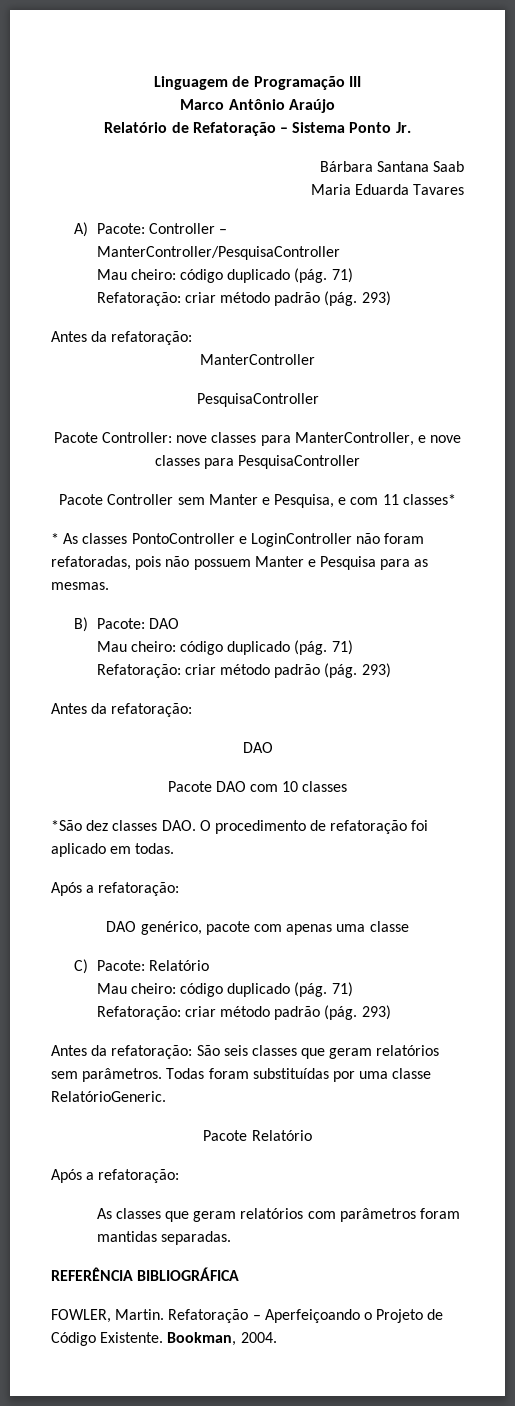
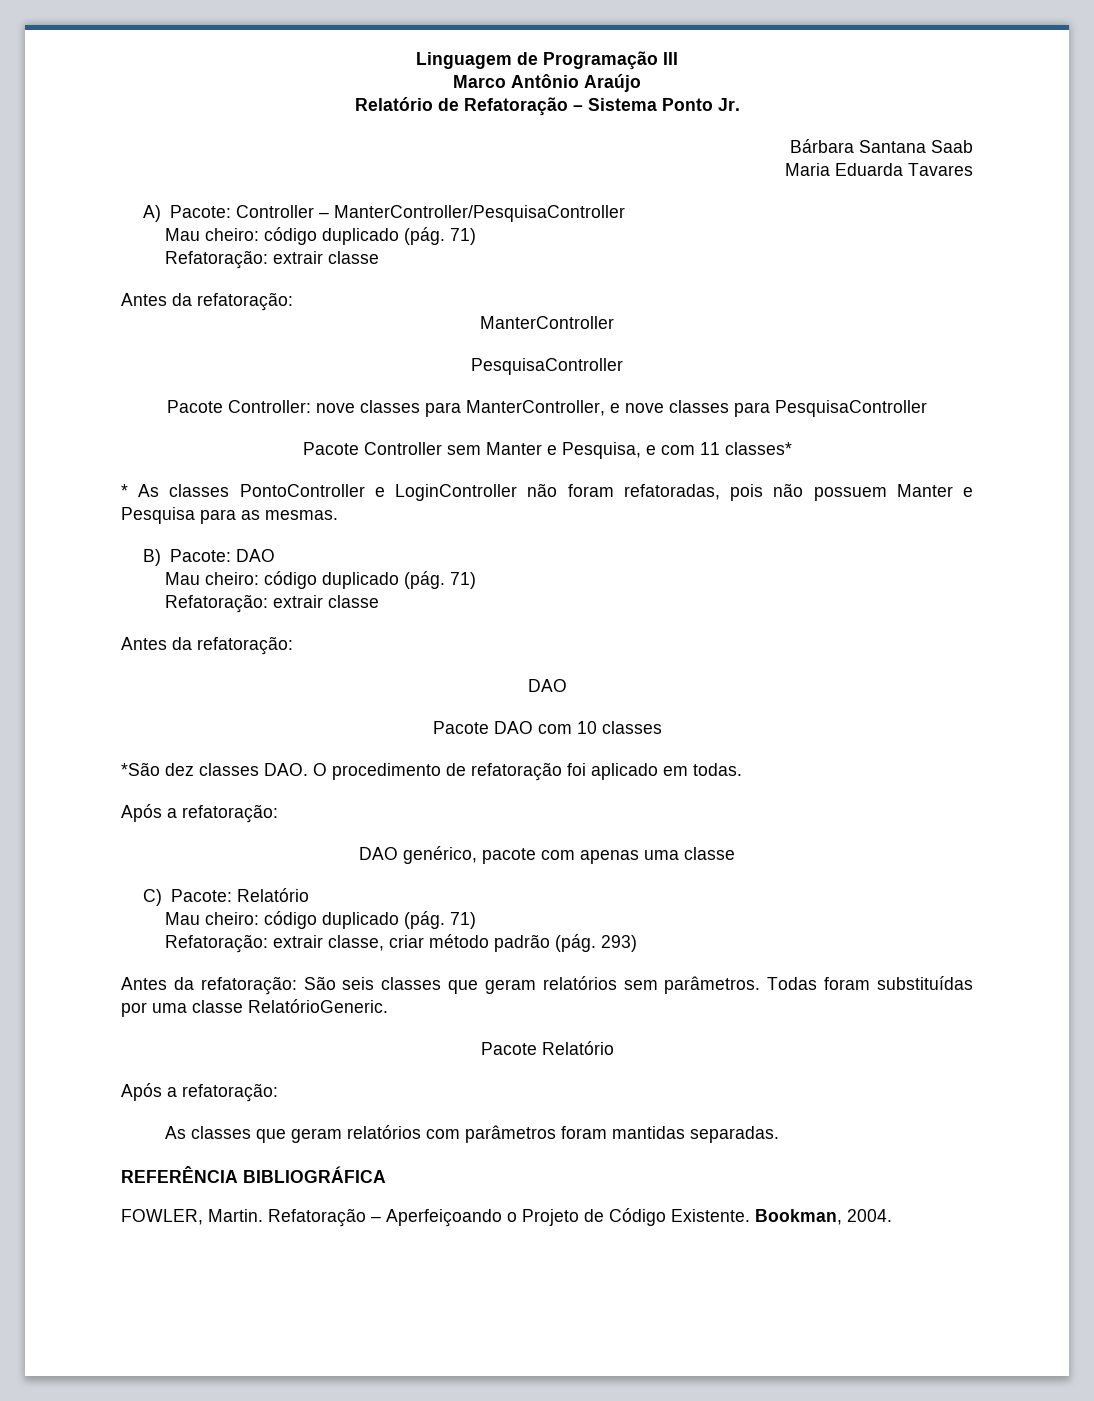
[184,291,391,306] criar método padrão (pág. 293) -> [272,251,379,264] extrair classe
[184,663,391,678] criar método padrão (pág. 293) -> [272,595,379,608] extrair classe
(181, 1013) none -> [272,935,384,951] extrair classe,

